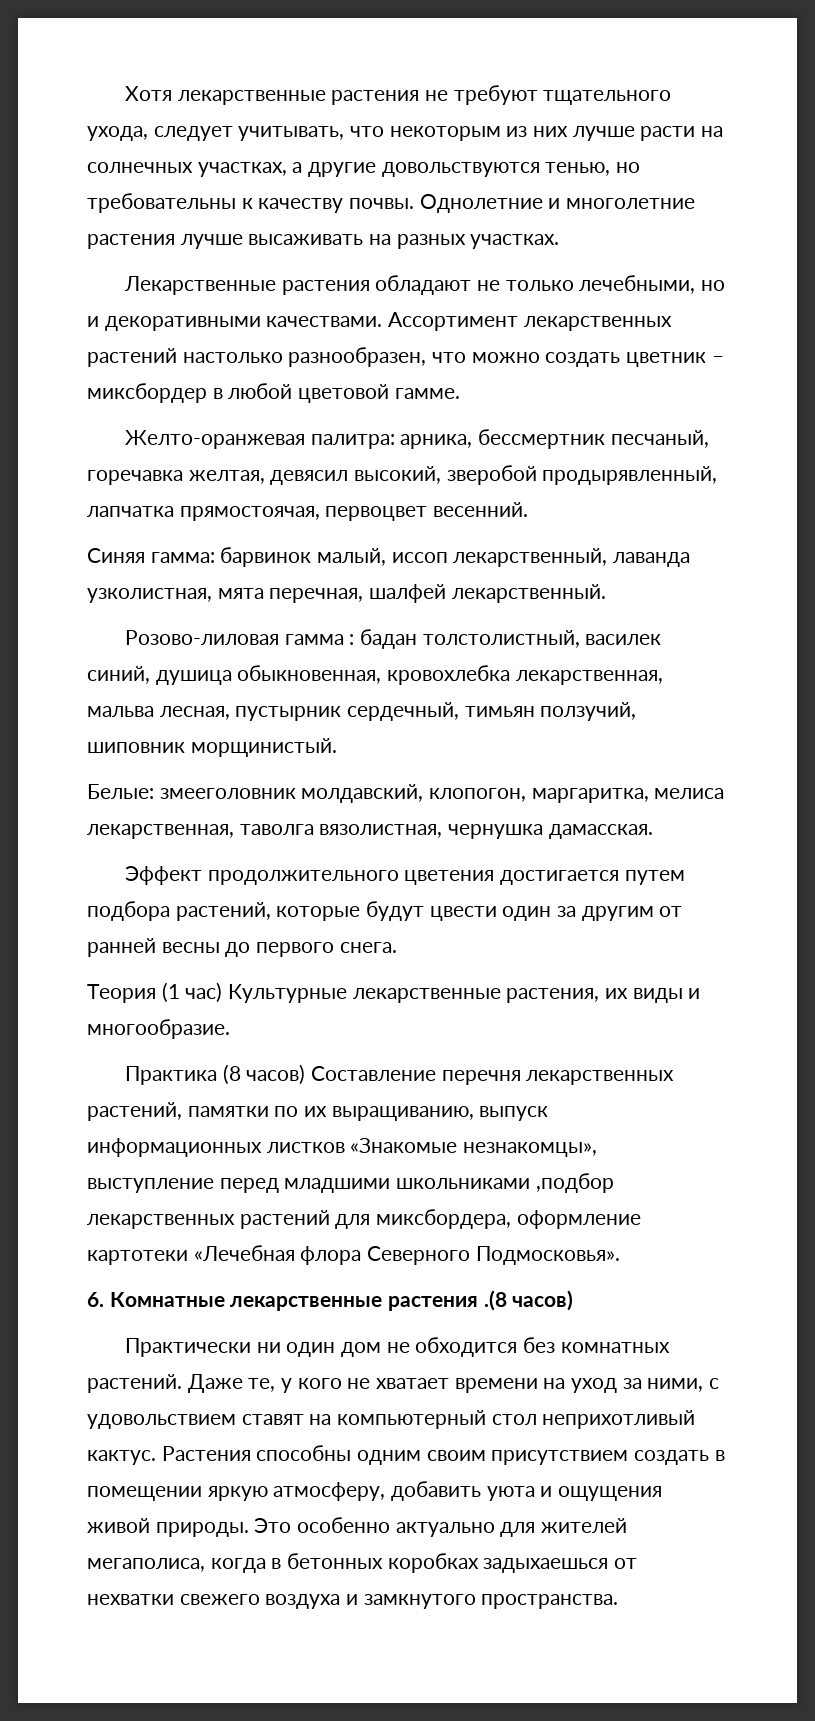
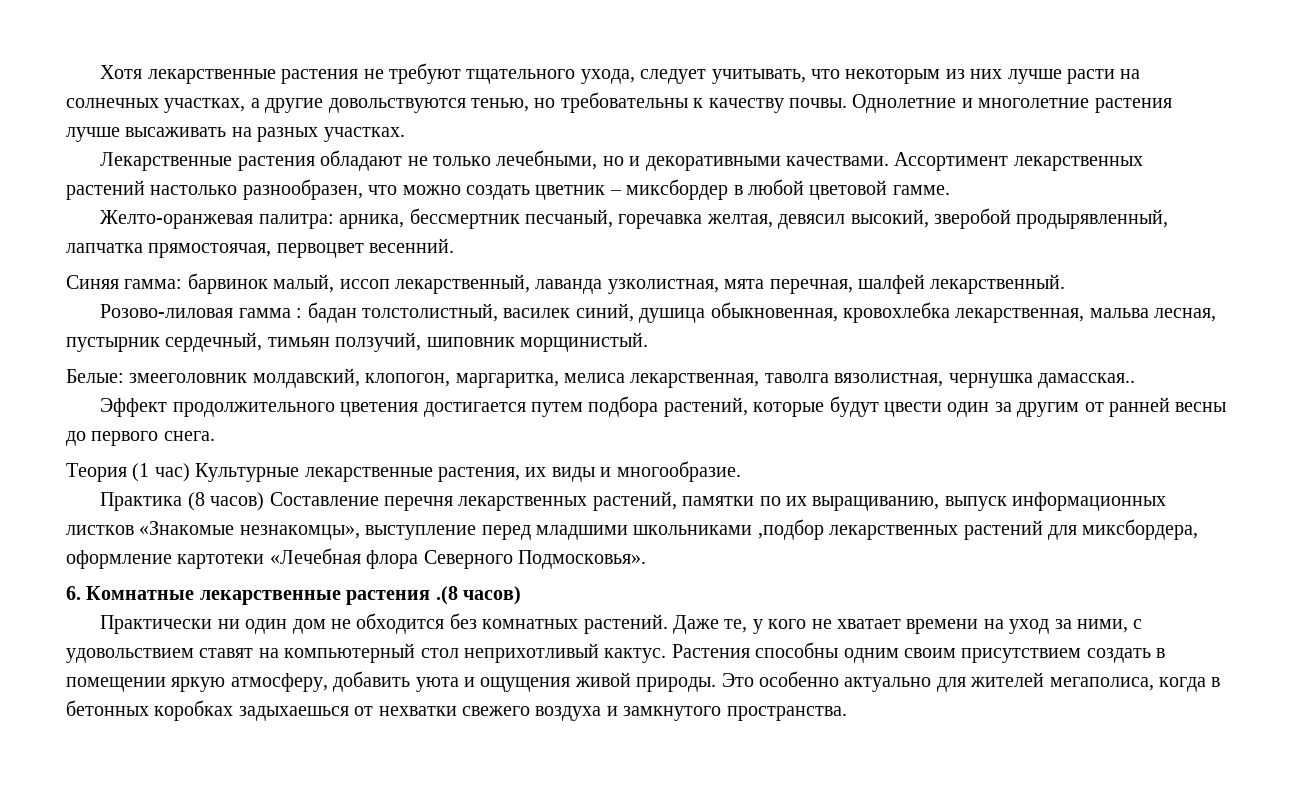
[548,824,653,839] дамасская. -> [1038,373,1135,388] дамасская..

